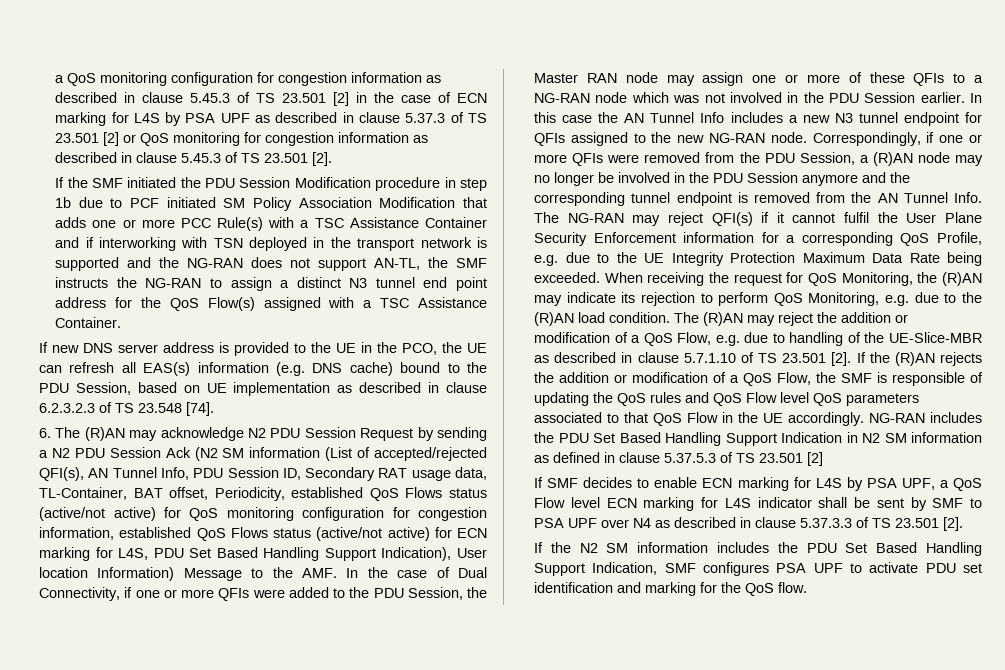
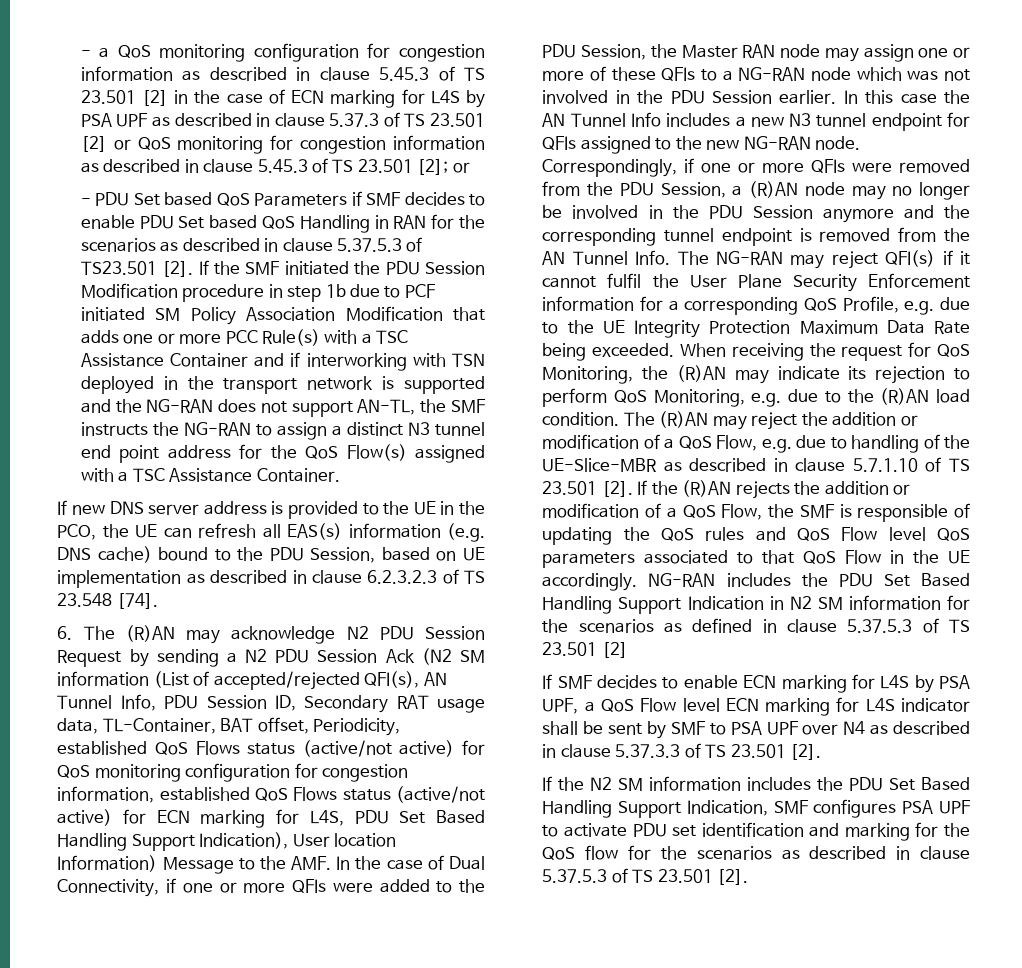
(55, 79) none -> [80,50,91,57] -
[312,152,333,166] [2]. // -> [417,159,470,175] [80,191,486,206] [80,214,486,233] [80,237,423,252] [80,261,194,277] [2]; or // - PDU Set based QoS Parameters if SMF decides to enable PDU Set based QoS Handling in RAN for the scenarios as described in clause 5.37.5.3 of TS23.501 [2].
(982, 437) none -> [947,595,970,610] [542,619,654,633] for the scenarios
[778,582,808,593] flow. -> [585,845,970,860] [542,868,749,885] flow for the scenarios as described in clause 5.37.5.3 of TS 23.501 [2].

